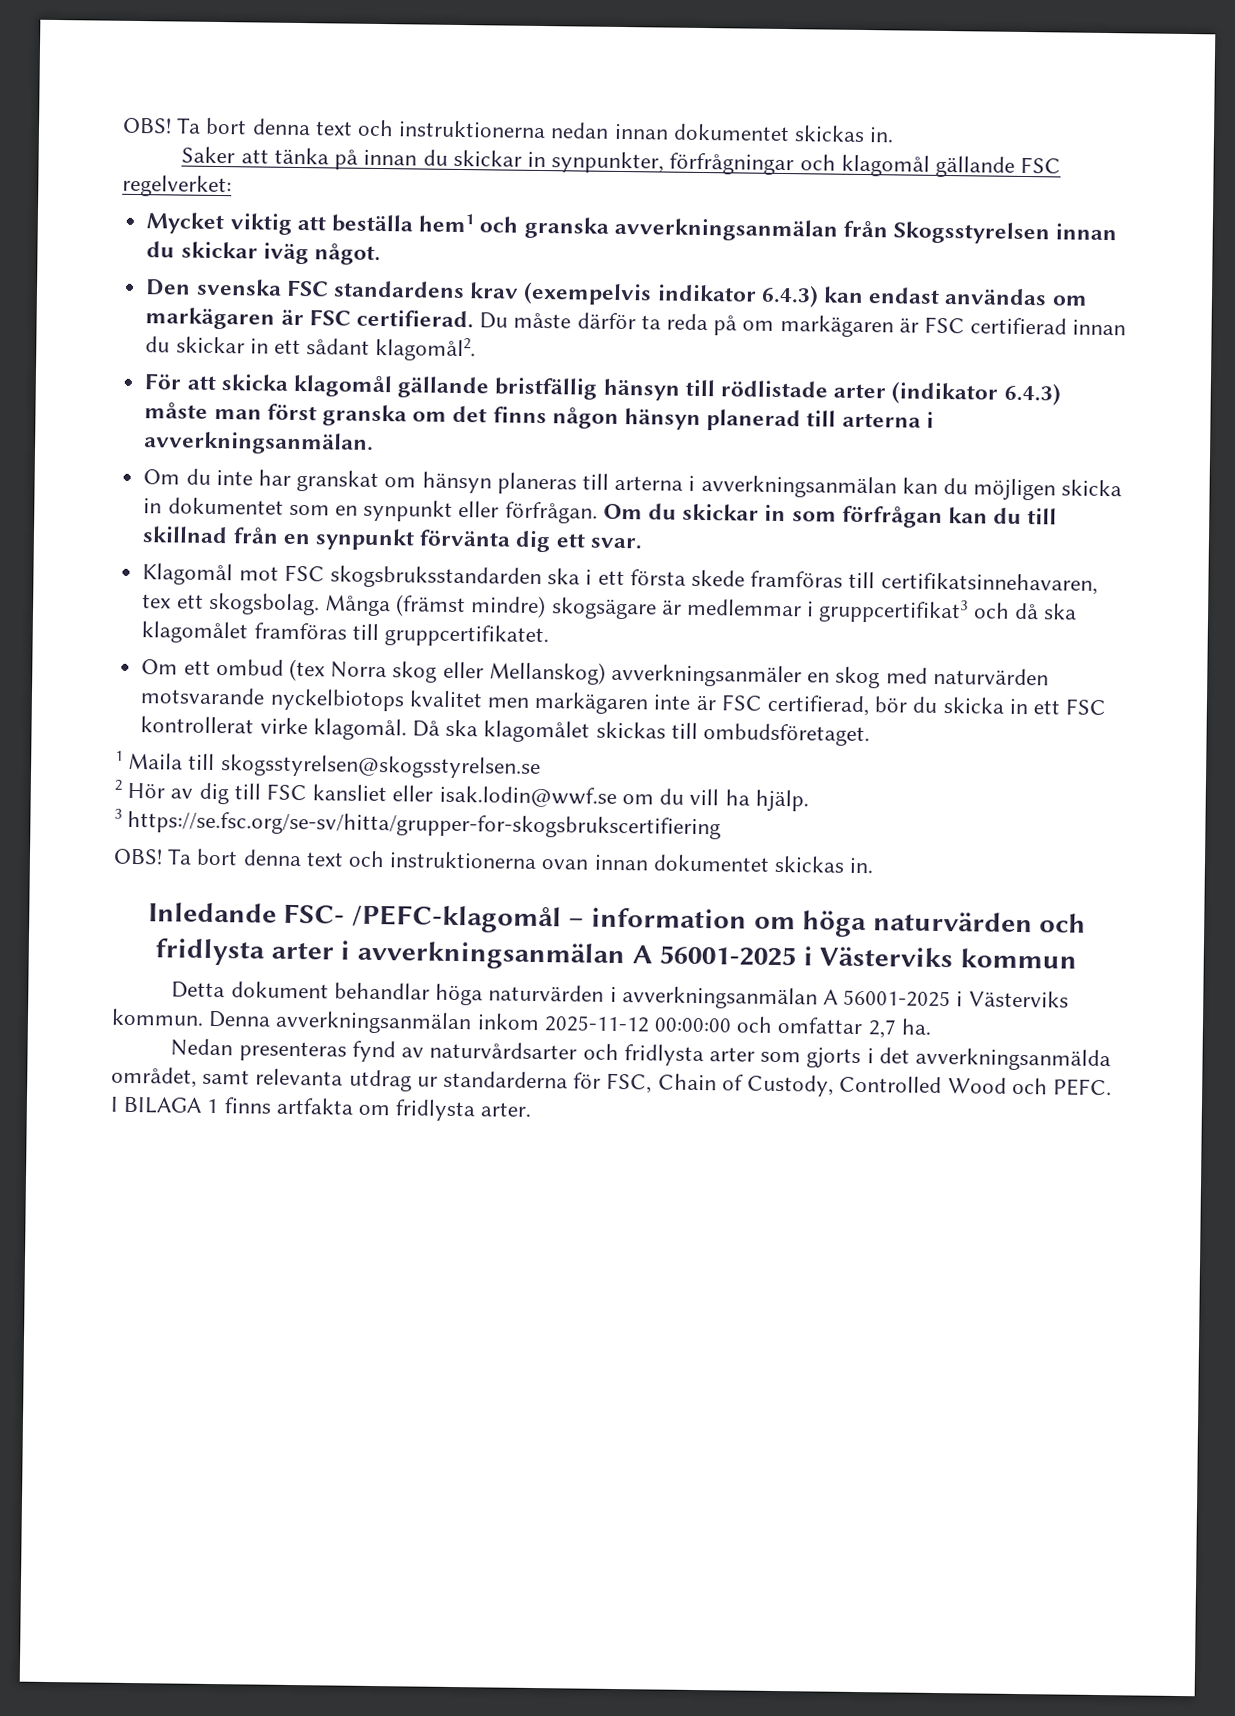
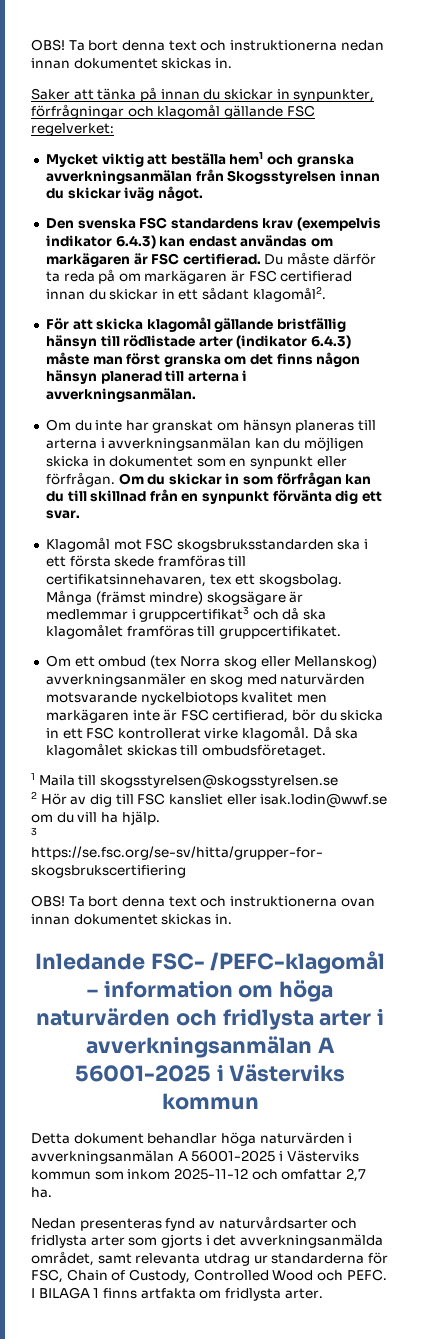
[111,1008,473,1035] kommun. Denna avverkningsanmälan -> [31,1169,124,1180] kommun som
[654,1017,733,1033] 00:00:00 -> (248, 1174) none

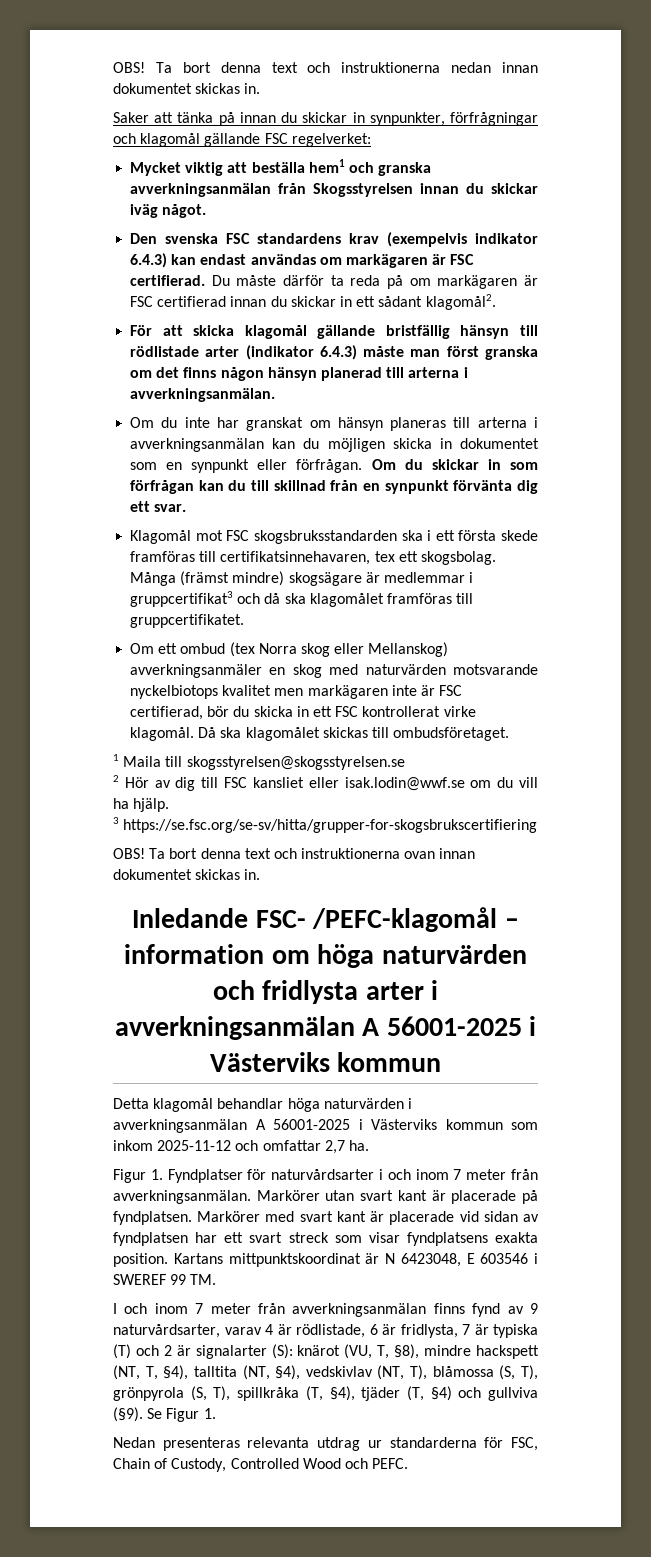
[73,1133,144,1144] dokument -> [153,1098,214,1112] klagomål
[31,1216,358,1231] [31,1234,383,1248] [31,1251,132,1266] Nedan presenteras fynd av naturvårdsarter och fridlysta arter som gjorts i det avverkningsanmälda området, samt -> [113,1169,539,1183] [113,1190,538,1204] [113,1211,539,1225] [113,1232,538,1246] [113,1253,538,1267] [113,1274,217,1285] [113,1303,538,1317] [113,1324,538,1338] [113,1344,540,1359] [113,1365,538,1380] [113,1386,538,1401] [113,1407,216,1422] [113,1437,240,1451] Figur 1. Fyndplatser för naturvårdsarter i och inom 7 meter från avverkningsanmälan. Markörer utan svart kant är placerade på fyndplatsen. Markörer med svart kant är placerade vid sidan av fyndplatsen har ett svart streck som visar fyndplatsens exakta position. Kartans mittpunktskoordinat är N 6423048, E 603546 i SWEREF 99 TM. // I och inom 7 meter från avverkningsanmälan finns fynd av 9 naturvårdsarter, varav 4 är rödlistade, 6 är fridlysta, 7 är typiska (T) och 2 är signalarter (S): knärot (VU, T, §8), mindre hackspett (NT, T, §4), talltita (NT, §4), vedskivlav (NT, T), blåmossa (S, T), grönpyrola (S, T), spillkråka (T, §4), tjäder (T, §4) och gullviva (§9). Se Figur 1. // Nedan presenteras
[31,1287,323,1301] I BILAGA 1 finns artfakta om fridlysta arter. -> (409, 1463) none

